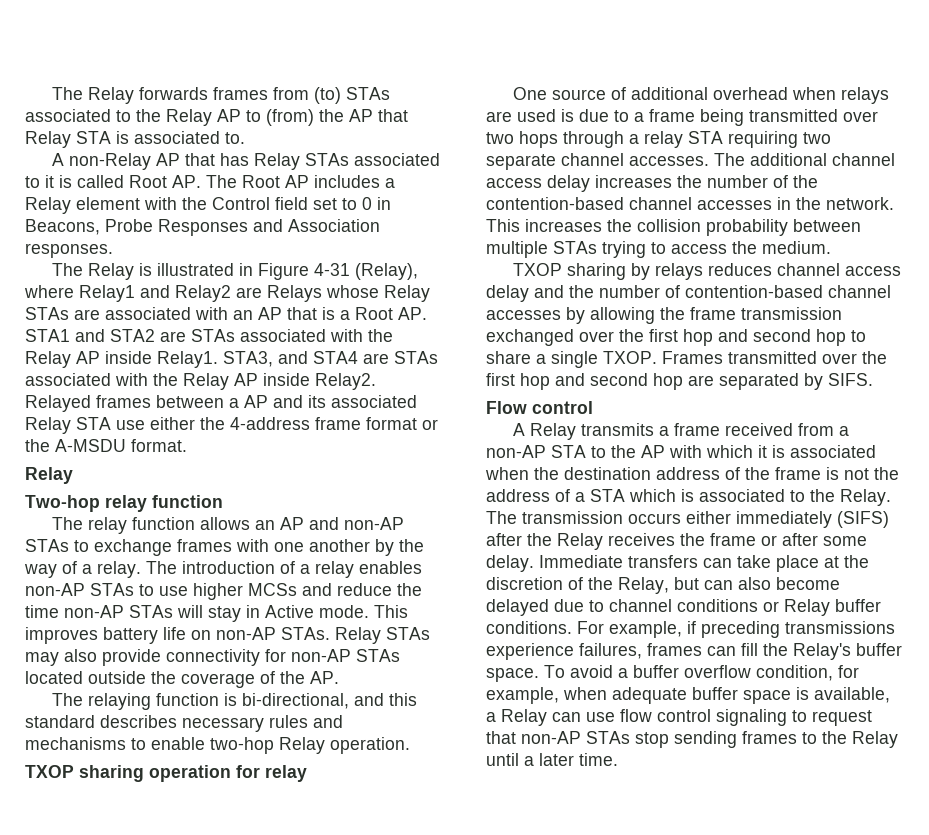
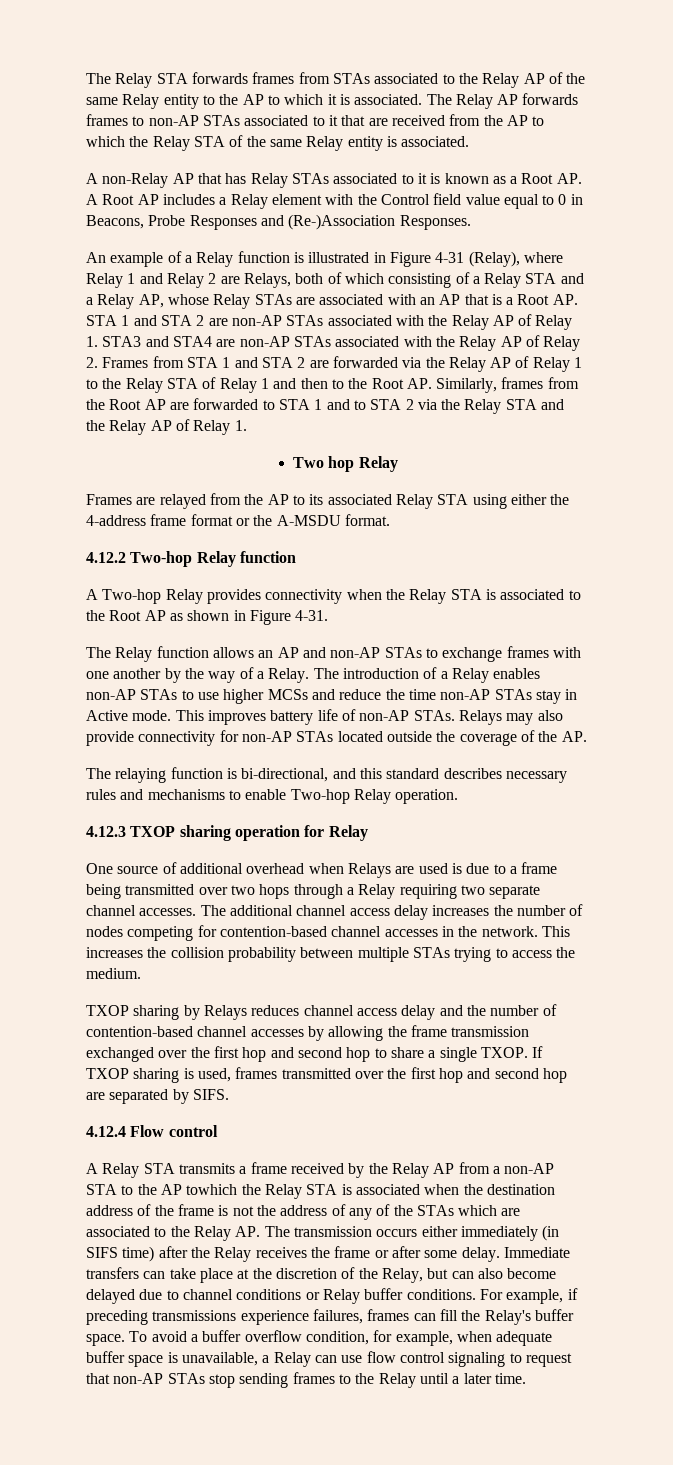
[52,87,135,104] The Relay -> [86,73,188,88] The Relay STA
[314,87,342,104] (to) -> (330, 78) none
[246,109,408,126] [25,131,245,148] to (from) the AP that Relay STA is associated to. -> [548,72,586,84] [86,93,579,109] [86,114,545,126] [86,135,470,151] of the same Relay entity to the AP to which it is associated. The Relay AP forwards frames to non-AP STAs associated to it that are received from the AP to which the Relay STA of the same Relay entity is associated.
[77,175,237,188] called Root AP. The -> [444,173,582,184] [86,194,98,205] known as a Root AP. A
[313,198,337,210] set -> [465,194,539,209] value equal
[288,219,380,232] [25,243,113,258] [52,263,135,280] Association responses. // The Relay -> [288,214,471,230] [86,251,290,267] (Re-)Association Responses. // An example of a Relay function
[79,285,322,302] Relay1 and Relay2 are Relays -> [86,272,584,288] [86,294,164,309] Relay 1 and Relay 2 are Relays, both of which consisting of a Relay STA and a Relay AP,
[25,329,393,342] [25,351,273,368] STA1 and STA2 are STAs associated with the Relay AP inside Relay1. STA3, -> [86,314,573,330] [86,336,142,347] STA 1 and STA 2 are non-AP STAs associated with the Relay AP of Relay 1. STA3
[394,351,438,364] [25,373,376,390] [25,395,303,412] STAs associated with the Relay AP inside Relay2. Relayed frames between a AP and -> [239,335,581,351] [86,356,583,372] [86,377,579,393] [86,398,565,414] [86,419,247,435] [292,456,398,472] [86,493,305,509] non-AP STAs associated with the Relay AP of Relay 2. Frames from STA 1 and STA 2 are forwarded via the Relay AP of Relay 1 to the Relay STA of Relay 1 and then to the Root AP. Similarly, frames from the Root AP are forwarded to STA 1 and to STA 2 via the Relay STA and the Relay AP of Relay 1. // Two hop Relay // Frames are relayed from the AP to
[116,420,145,430] use -> [472,494,507,509] using
[25,467,73,484] [25,495,223,512] [52,517,128,534] Relay // Two-hop relay function // The relay -> [86,551,296,567] [86,589,581,604] [86,610,329,625] [86,647,153,662] 4.12.2 Two-hop Relay function // A Two-hop Relay provides connectivity when the Relay STA is associated to the Root AP as shown in Figure 4-31. // The Relay
[97,561,141,578] relay. -> [268,668,310,683] Relay.
[315,561,354,578] relay -> [451,668,489,683] Relay
[177,605,203,618] will -> (532, 694) none
[191,630,211,640] on -> [341,709,356,721] of
[335,627,430,644] Relay STAs -> [458,710,502,725] Relays
[210,737,274,754] two-hop -> [290,789,350,804] Two-hop
(410, 745) none -> [86,826,126,837] 4.12.3
[265,765,307,782] relay -> [328,825,368,841] Relay
[841,87,890,104] relays -> [347,863,391,878] Relays
[644,131,723,148] relay STA -> [358,884,396,899] Relay
[793,175,818,188] the -> [86,925,217,941] nodes competing for
[655,263,704,280] relays -> [203,1005,247,1020] Relays
[662,351,723,364] Frames -> [532,1046,544,1058] [86,1067,278,1083] If TXOP sharing is used, frames
(873, 379) none -> [86,1126,126,1137] 4.12.4
(577, 431) none -> [143,1163,175,1174] STA
(794, 429) none -> [348,1163,455,1178] by the Relay AP
[669,445,767,458] with which it -> [186,1184,338,1199] towhich the Relay STA
[575,489,891,506] a STA which is associated to the Relay. -> [348,1204,521,1220] [86,1226,261,1241] any of the STAs which are associated to the Relay AP.
[837,511,889,528] (SIFS) -> [542,1225,560,1241] [86,1246,155,1262] (in SIFS time)
[814,687,890,703] available, -> [181,1352,258,1366] unavailable,

